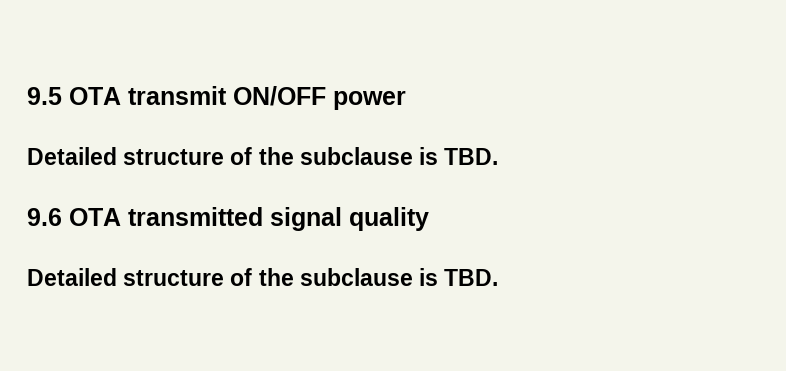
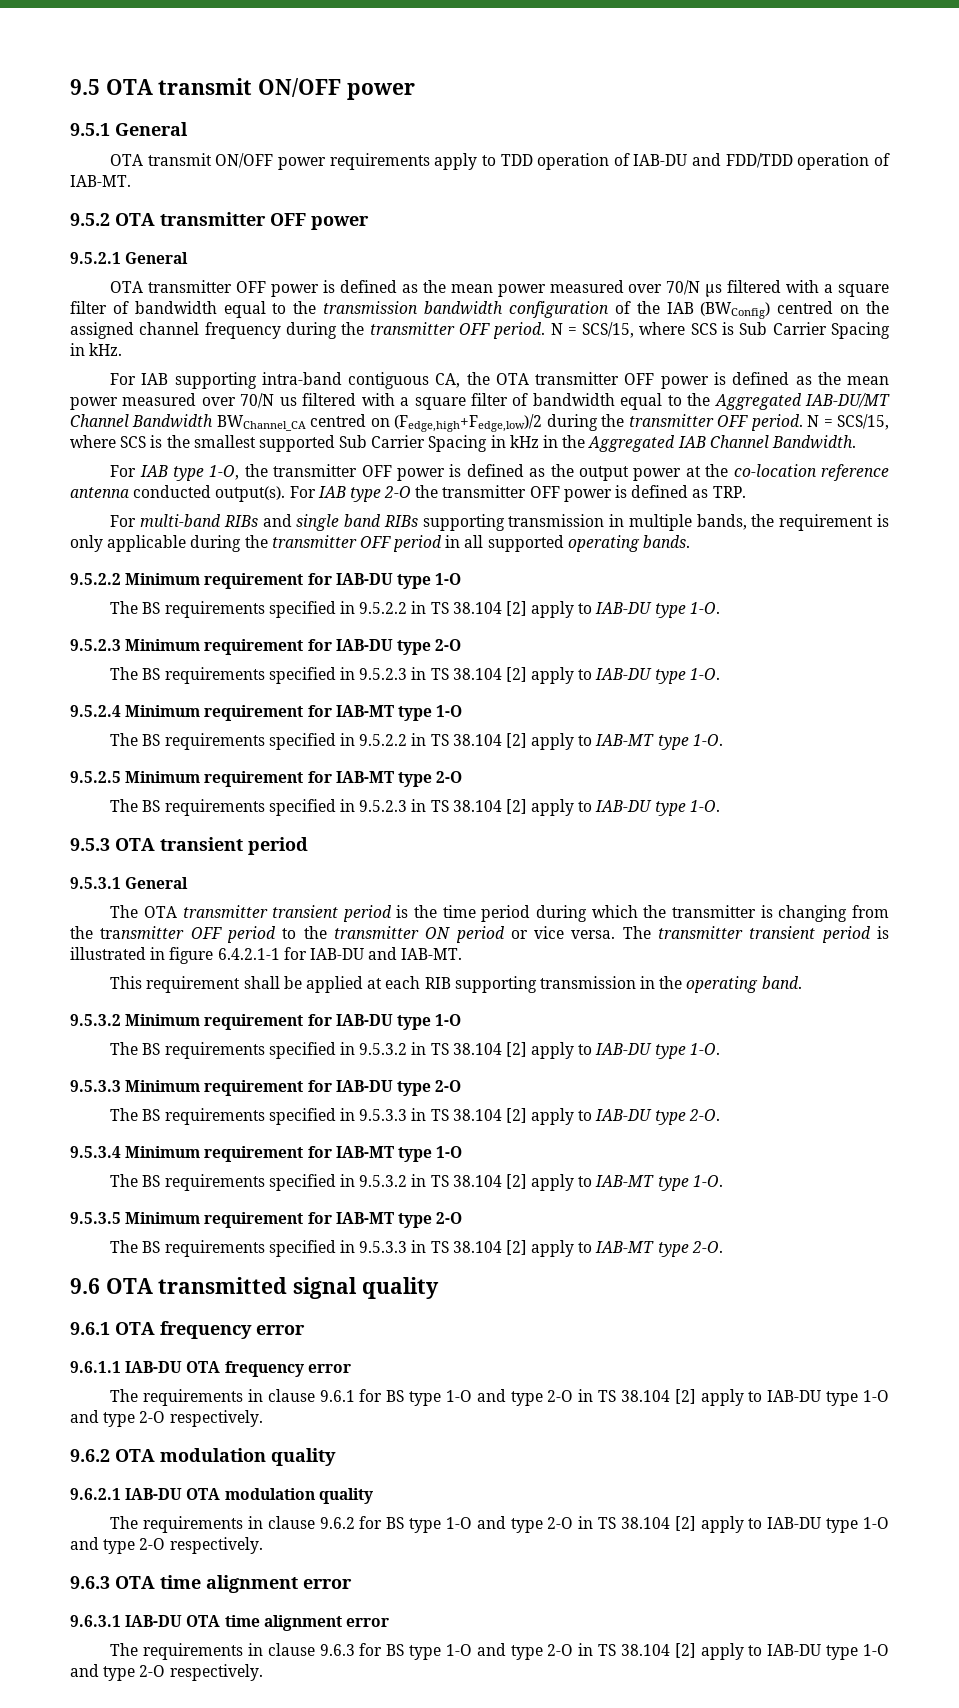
[27,147,499,165] Detailed structure of the subclause is TBD. -> [70,122,188,136] [110,153,890,170] [70,175,131,187] [70,212,369,230] [70,252,189,264] [110,280,889,297] [70,301,890,319] [70,322,890,339] [70,343,123,356] [110,372,890,389] [70,393,890,410] [70,414,889,432] [70,435,856,452] [110,464,890,481] [70,485,746,502] [110,514,890,531] [70,535,691,552] [70,573,462,589] [110,601,720,618] [70,639,462,655] [110,667,720,684] [70,705,463,721] [110,733,723,750] [70,771,463,787] [110,799,720,816] [70,837,308,855] [70,877,189,889] [110,905,890,922] [70,926,889,943] [70,947,463,964] [110,976,802,993] [70,1014,462,1030] [110,1042,720,1059] [70,1080,462,1096] [110,1108,720,1125] [70,1146,463,1162] [110,1174,723,1191] [70,1212,463,1228] [110,1240,723,1257] 9.5.1 General // OTA transmit ON/OFF power requirements apply to TDD operation of IAB-DU and FDD/TDD operation of IAB-MT. // 9.5.2 OTA transmitter OFF power // 9.5.2.1 General // OTA transmitter OFF power is defined as the mean power measured over 70/N µs filtered with a square filter of bandwidth equal to the transmission bandwidth configuration of the IAB (BWConfig) centred on the assigned channel frequency during the transmitter OFF period. N = SCS/15, where SCS is Sub Carrier Spacing in kHz. // For IAB supporting intra-band contiguous CA, the OTA transmitter OFF power is defined as the mean power measured over 70/N us filtered with a square filter of bandwidth equal to the Aggregated IAB-DU/MT Channel Bandwidth BWChannel_CA centred on (Fedge,high+Fedge,low)/2 during the transmitter OFF period. N = SCS/15, where SCS is the smallest supported Sub Carrier Spacing in kHz in the Aggregated IAB Channel Bandwidth. // For IAB type 1-O, the transmitter OFF power is defined as the output power at the co-location reference antenna conducted output(s). For IAB type 2-O the transmitter OFF power is defined as TRP. // For multi-band RIBs and single band RIBs supporting transmission in multiple bands, the requirement is only applicable during the transmitter OFF period in all supported operating bands. // 9.5.2.2 Minimum requirement for IAB-DU type 1-O // The BS requirements specified in 9.5.2.2 in TS 38.104 [2] apply to IAB-DU type 1-O. // 9.5.2.3 Minimum requirement for IAB-DU type 2-O // The BS requirements specified in 9.5.2.3 in TS 38.104 [2] apply to IAB-DU type 1-O. // 9.5.2.4 Minimum requirement for IAB-MT type 1-O // The BS requirements specified in 9.5.2.2 in TS 38.104 [2] apply to IAB-MT type 1-O. // 9.5.2.5 Minimum requirement for IAB-MT type 2-O // The BS requirements specified in 9.5.2.3 in TS 38.104 [2] apply to IAB-DU type 1-O. // 9.5.3 OTA transient period // 9.5.3.1 General // The OTA transmitter transient period is the time period during which the transmitter is changing from the transmitter OFF period to the transmitter ON period or vice versa. The transmitter transient period is illustrated in figure 6.4.2.1-1 for IAB-DU and IAB-MT. // This requirement shall be applied at each RIB supporting transmission in the operating band. // 9.5.3.2 Minimum requirement for IAB-DU type 1-O // The BS requirements specified in 9.5.3.2 in TS 38.104 [2] apply to IAB-DU type 1-O. // 9.5.3.3 Minimum requirement for IAB-DU type 2-O // The BS requirements specified in 9.5.3.3 in TS 38.104 [2] apply to IAB-DU type 2-O. // 9.5.3.4 Minimum requirement for IAB-MT type 1-O // The BS requirements specified in 9.5.3.2 in TS 38.104 [2] apply to IAB-MT type 1-O. // 9.5.3.5 Minimum requirement for IAB-MT type 2-O // The BS requirements specified in 9.5.3.3 in TS 38.104 [2] apply to IAB-MT type 2-O.
[27,268,499,286] Detailed structure of the subclause is TBD. -> [70,1321,305,1339] [70,1361,351,1377] [110,1389,889,1406] [70,1410,263,1427] [70,1448,336,1466] [70,1488,373,1504] [110,1516,889,1533] [70,1537,263,1554] [70,1575,352,1593] [70,1615,389,1631] [110,1643,889,1660] [70,1664,263,1681] 9.6.1 OTA frequency error // 9.6.1.1 IAB-DU OTA frequency error // The requirements in clause 9.6.1 for BS type 1-O and type 2-O in TS 38.104 [2] apply to IAB-DU type 1-O and type 2-O respectively. // 9.6.2 OTA modulation quality // 9.6.2.1 IAB-DU OTA modulation quality // The requirements in clause 9.6.2 for BS type 1-O and type 2-O in TS 38.104 [2] apply to IAB-DU type 1-O and type 2-O respectively. // 9.6.3 OTA time alignment error // 9.6.3.1 IAB-DU OTA time alignment error // The requirements in clause 9.6.3 for BS type 1-O and type 2-O in TS 38.104 [2] apply to IAB-DU type 1-O and type 2-O respectively.

